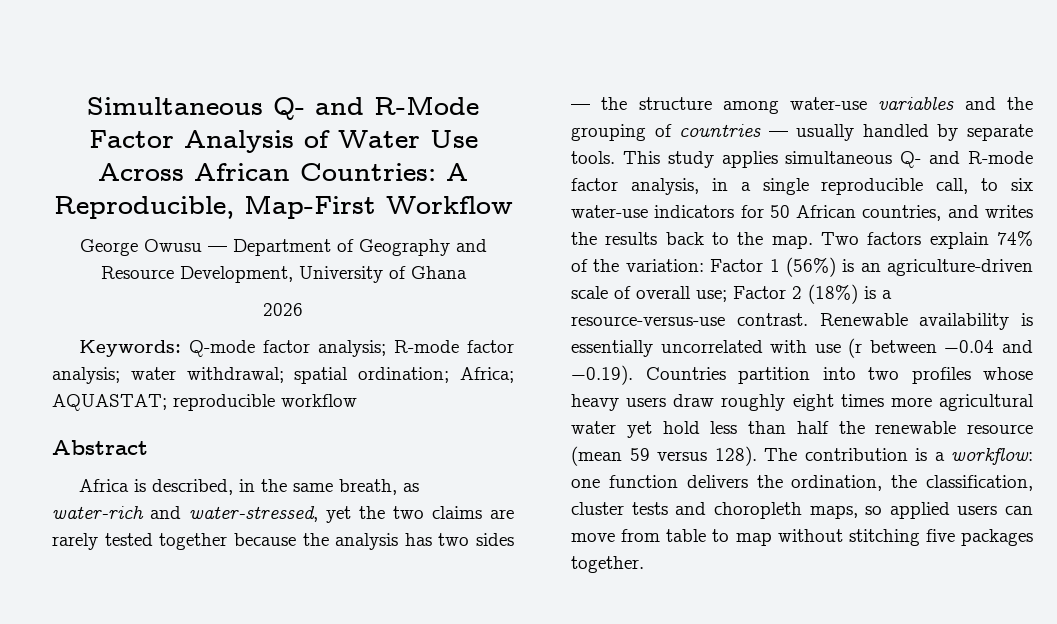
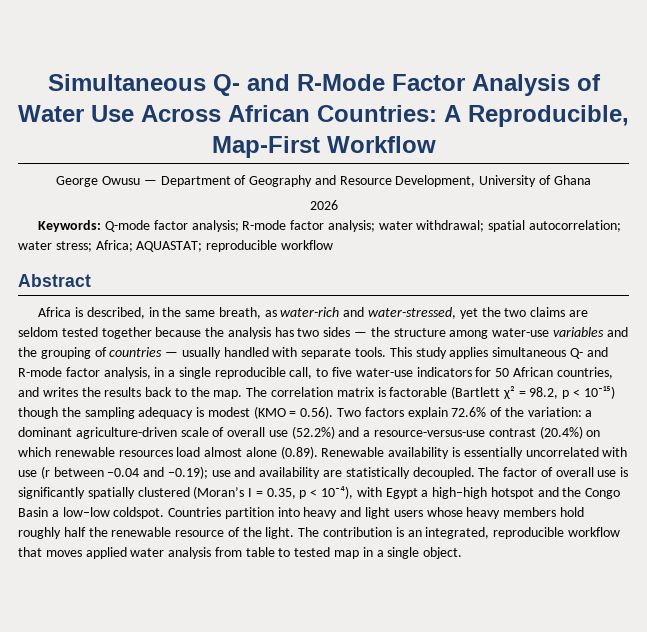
[358,367,450,383] ordination; -> [529,220,622,232] [18,241,92,252] autocorrelation; water stress;
[52,533,98,550] rarely -> [18,327,58,337] seldom
[937,124,959,141] by -> [272,347,298,357] with
[1011,178,1033,191] six -> [332,367,353,377] five
(813, 242) none -> [246,385,615,399] [18,406,334,419] The correlation matrix is factorable (Bartlett χ² = 98.2, p < 10⁻¹⁵) though the sampling adequacy is modest (KMO = 0.56).
[997,231,1033,246] 74% -> [451,407,487,417] 72.6%
[710,257,1033,277] [571,284,892,304] [571,313,808,326] Factor 1 (56%) is an agriculture-driven scale of overall use; Factor 2 (18%) is a resource-versus-use contrast. -> [585,410,593,417] [18,426,601,439] [18,446,318,459] a dominant agriculture-driven scale of overall use (52.2%) and a resource-versus-use contrast (20.4%) on which renewable resources load almost alone (0.89).
[571,365,1033,385] [571,394,1034,411] [571,421,1033,438] [571,446,1033,466] [571,475,1033,491] [571,502,1033,519] [571,529,1033,546] [571,556,644,573] −0.19). Countries partition into two profiles whose heavy users draw roughly eight times more agricultural water yet hold less than half the renewable resource (mean 59 versus 128). The contribution is a workflow: one function delivers the ordination, the classification, cluster tests and choropleth maps, so applied users can move from table to map without stitching five packages together. -> [167,466,629,479] [18,486,621,499] [18,507,584,519] [18,527,620,539] [18,547,463,559] −0.19); use and availability are statistically decoupled. The factor of overall use is significantly spatially clustered (Moran’s I = 0.35, p < 10⁻⁴), with Egypt a high–high hotspot and the Congo Basin a low–low coldspot. Countries partition into heavy and light users whose heavy members hold roughly half the renewable resource of the light. The contribution is an integrated, reproducible workflow that moves applied water analysis from table to tested map in a single object.

